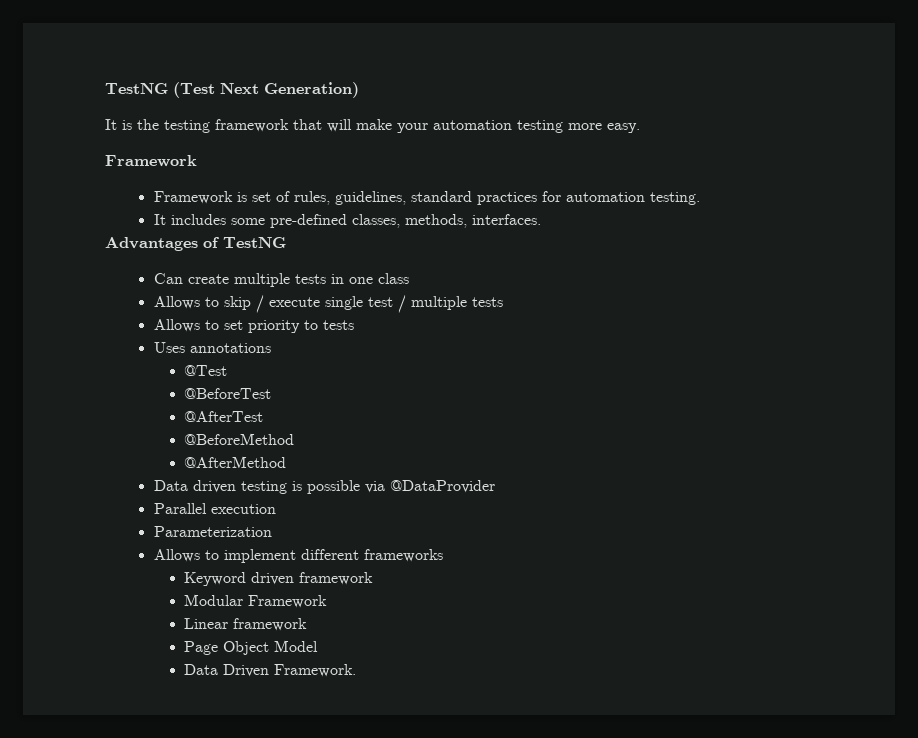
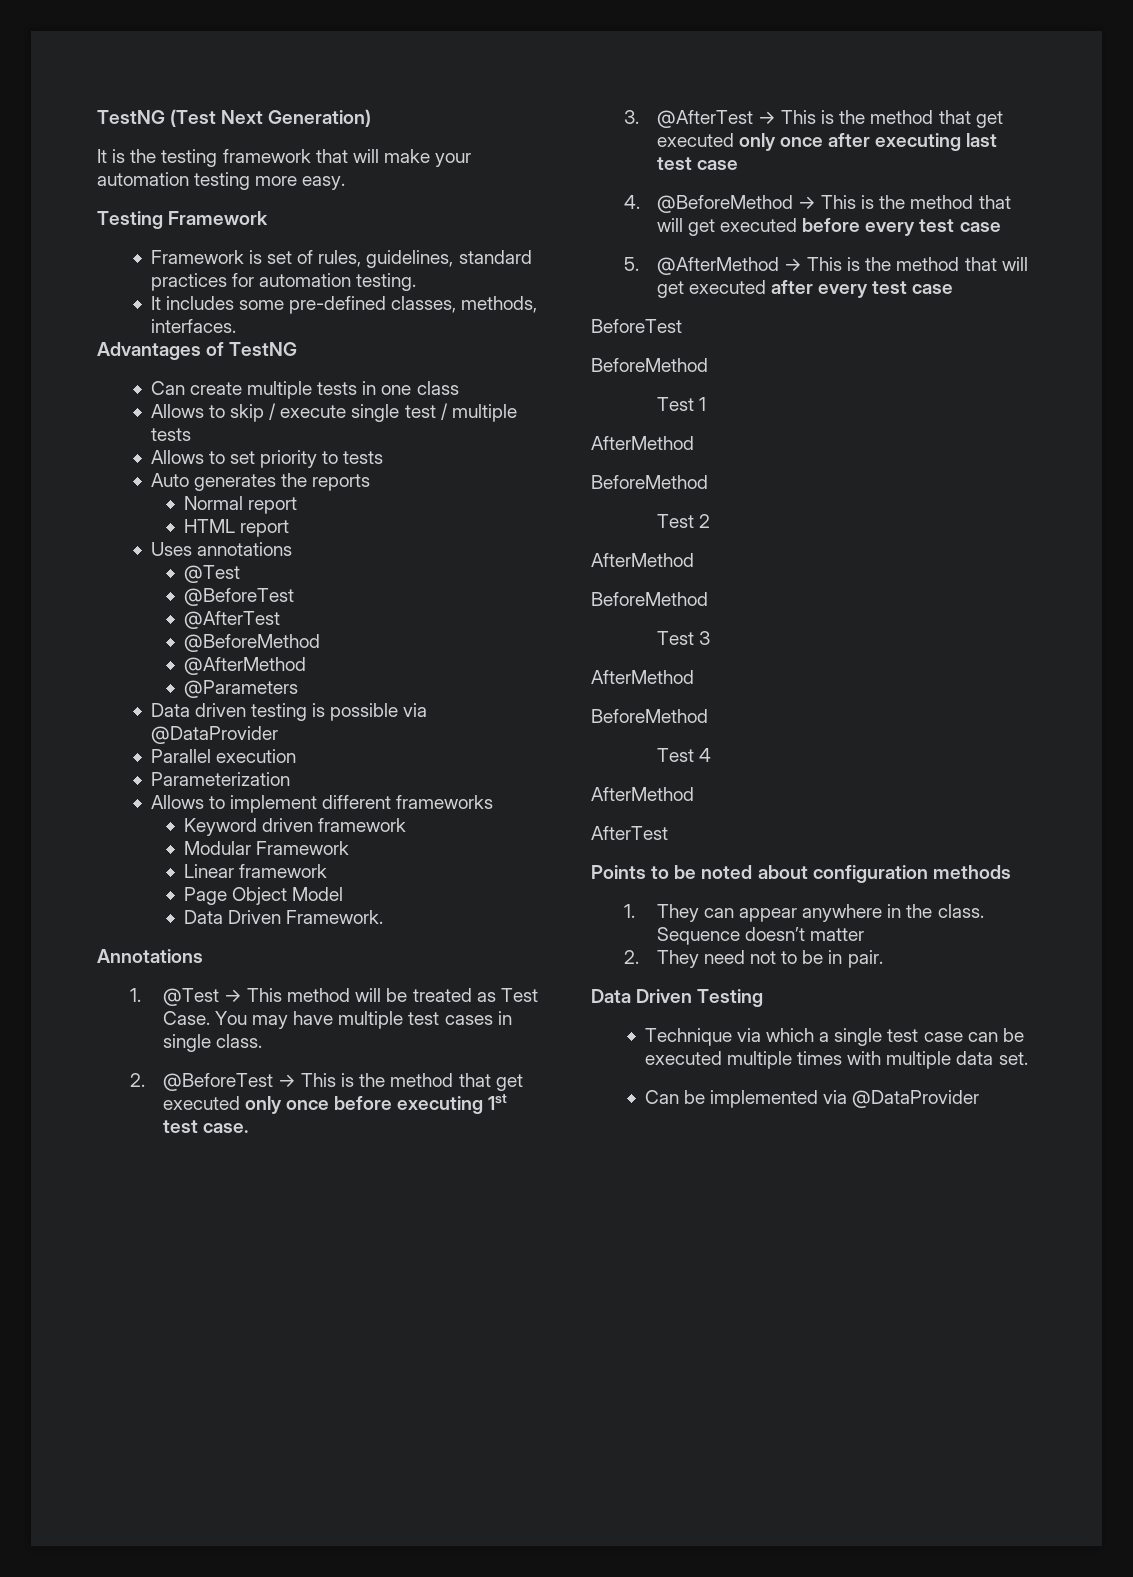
(640, 128) none -> [97,211,163,229] Testing
(354, 325) none -> [150,473,371,491] [183,496,297,514] [183,519,289,537] // Auto generates the reports // Normal report // HTML report
(287, 462) none -> [183,680,298,698] // @Parameters
(357, 670) none -> [97,949,203,963] [129,988,538,1006] [162,1011,512,1029] [162,1034,262,1052] [129,1073,523,1091] [162,1094,508,1114] [162,1120,248,1133] [623,110,1003,128] [656,133,998,151] [656,157,738,170] [623,195,1011,213] [656,218,1001,236] [623,257,1028,275] [656,280,954,298] [591,319,682,333] [591,358,708,372] [656,397,706,411] [591,436,694,450] [591,475,708,489] [656,514,710,528] [591,553,694,567] [591,592,708,606] [656,631,710,645] [591,670,694,684] [591,709,708,723] [656,748,711,762] [591,787,694,801] [591,826,668,840] [591,865,1011,883] [623,904,984,922] [656,927,865,945] [623,950,883,968] [591,989,764,1007] [644,1028,1024,1046] [644,1051,1028,1069] [644,1090,980,1108] // Annotations // 1. @Test → This method will be treated as Test Case. You may have multiple test cases in single class. // 2. @BeforeTest → This is the method that get executed only once before executing 1st test case. // 3. @AfterTest → This is the method that get executed only once after executing last test case // 4. @BeforeMethod → This is the method that will get executed before every test case // 5. @AfterMethod → This is the method that will get executed after every test case // BeforeTest // BeforeMethod // Test 1 // AfterMethod // BeforeMethod // Test 2 // AfterMethod // BeforeMethod // Test 3 // AfterMethod // BeforeMethod // Test 4 // AfterMethod // AfterTest // Points to be noted about configuration methods // 1. They can appear anywhere in the class. Sequence doesn’t matter // 2. They need not to be in pair. // Data Driven Testing // Technique via which a single test case can be executed multiple times with multiple data set. // Can be implemented via @DataProvider

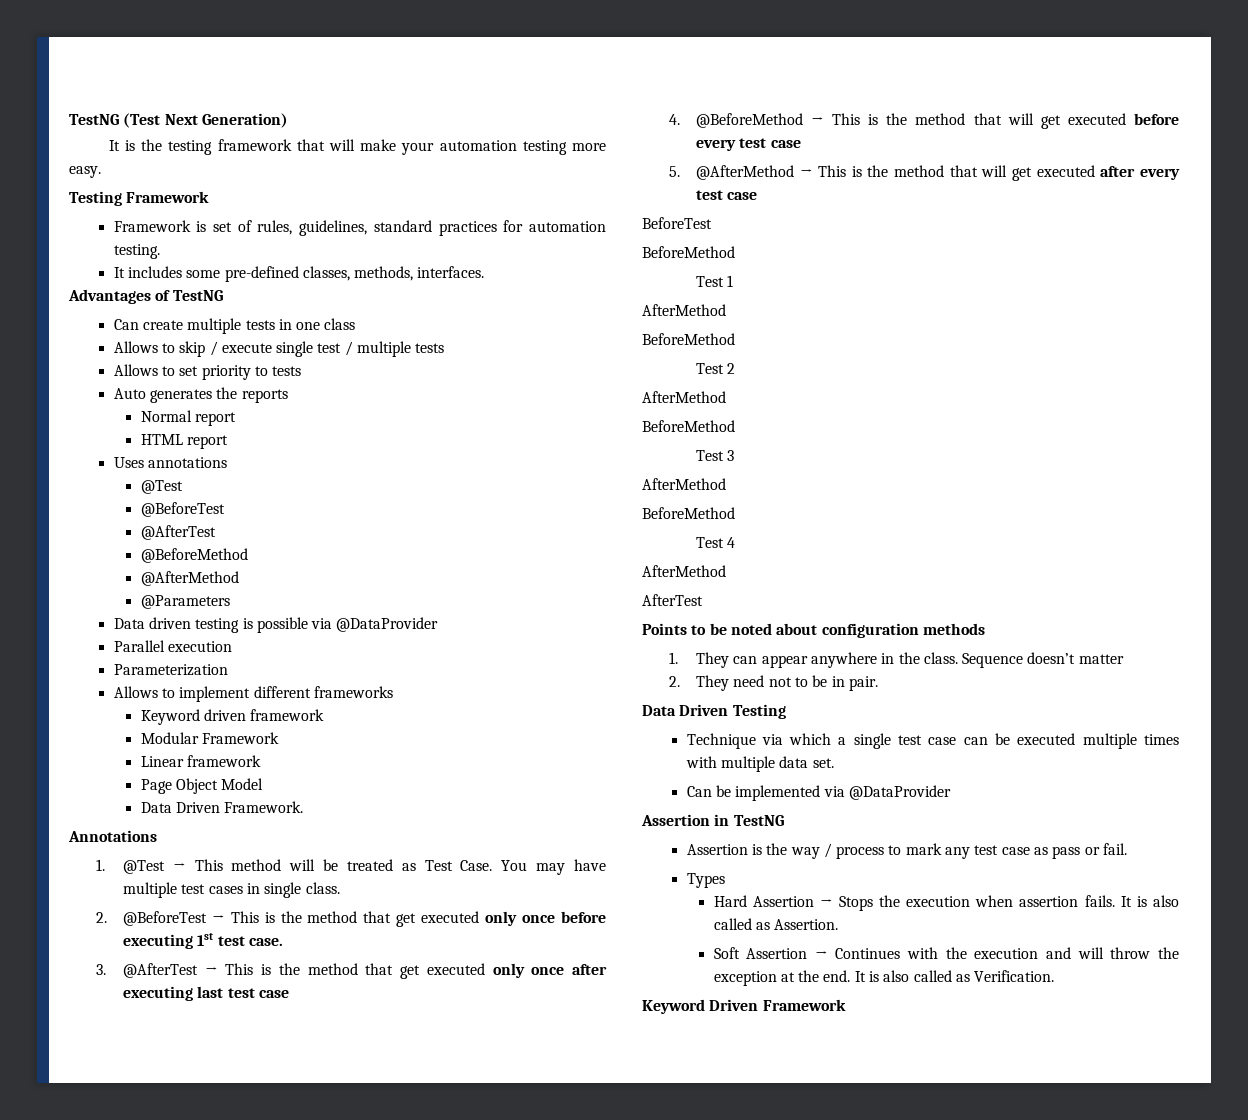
(980, 1099) none -> [641,814,784,826] [686,843,1128,859] [686,873,725,888] [713,895,1180,911] [713,918,839,930] [713,947,1179,959] [713,970,1055,986] [642,999,846,1014] // Assertion in TestNG // Assertion is the way / process to mark any test case as pass or fail. // Types // Hard Assertion → Stops the execution when assertion fails. It is also called as Assertion. // Soft Assertion → Continues with the execution and will throw the exception at the end. It is also called as Verification. // Keyword Driven Framework

